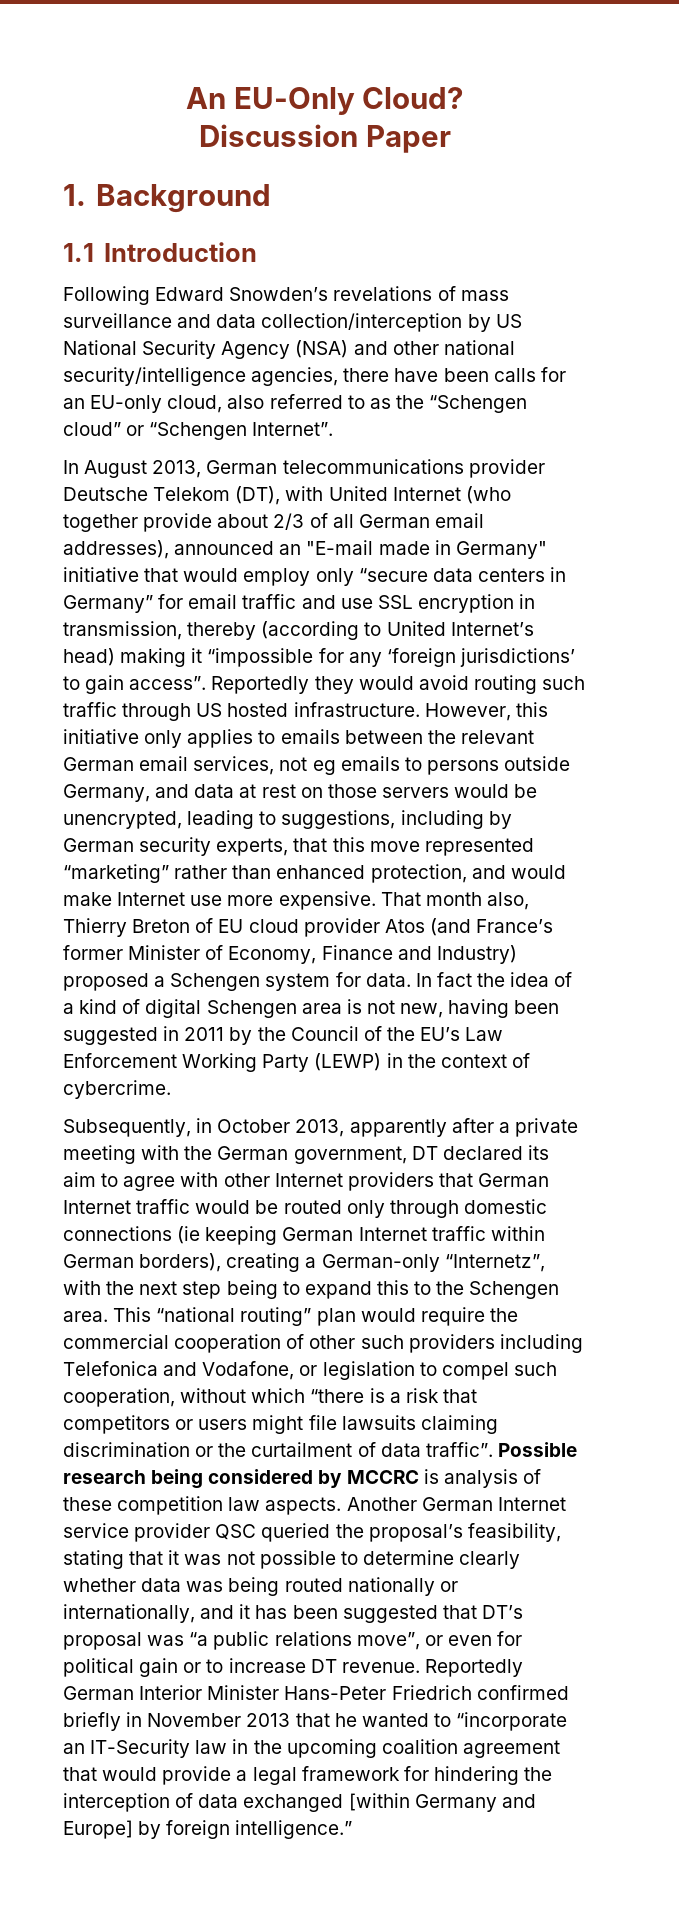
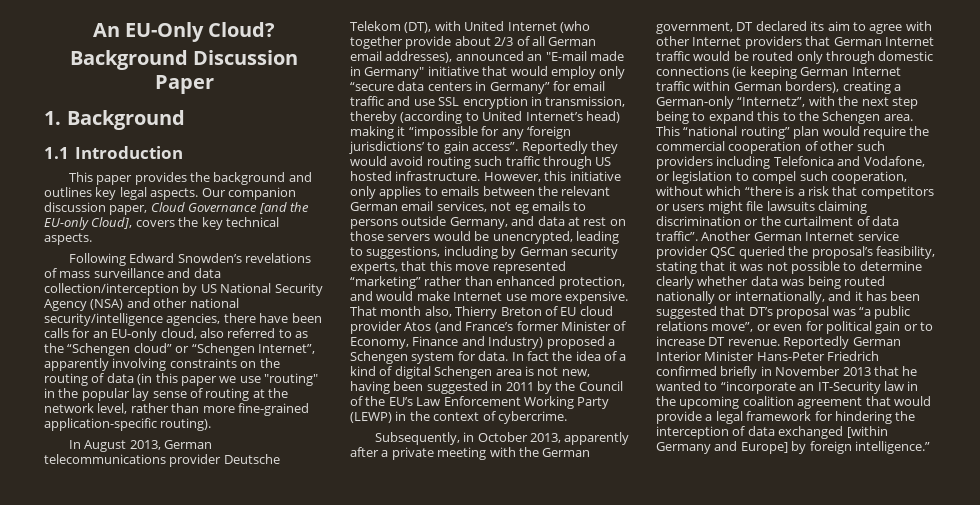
(465, 98) none -> [69,50,188,70] Background
(257, 252) none -> [68,172,312,185] [44,187,296,200] [44,202,309,215] [44,217,279,230] [44,233,92,245] // This paper provides the background and outlines key legal aspects. Our companion discussion paper, Cloud Governance [and the EU-only Cloud], covers the key technical aspects.
[252,422,334,436] Internet”. -> [257,344,315,354] [44,358,280,371] [44,373,318,386] [44,388,288,401] [44,403,309,416] [44,418,212,431] Internet”, apparently involving constraints on the routing of data (in this paper we use "routing" in the popular lay sense of routing at the network level, rather than more fine-grained application-specific routing).
[497,1442,577,1457] [63,1469,541,1489] [63,1496,342,1515] Possible research being considered by MCCRC is analysis of these competition law aspects. -> (698, 236) none

